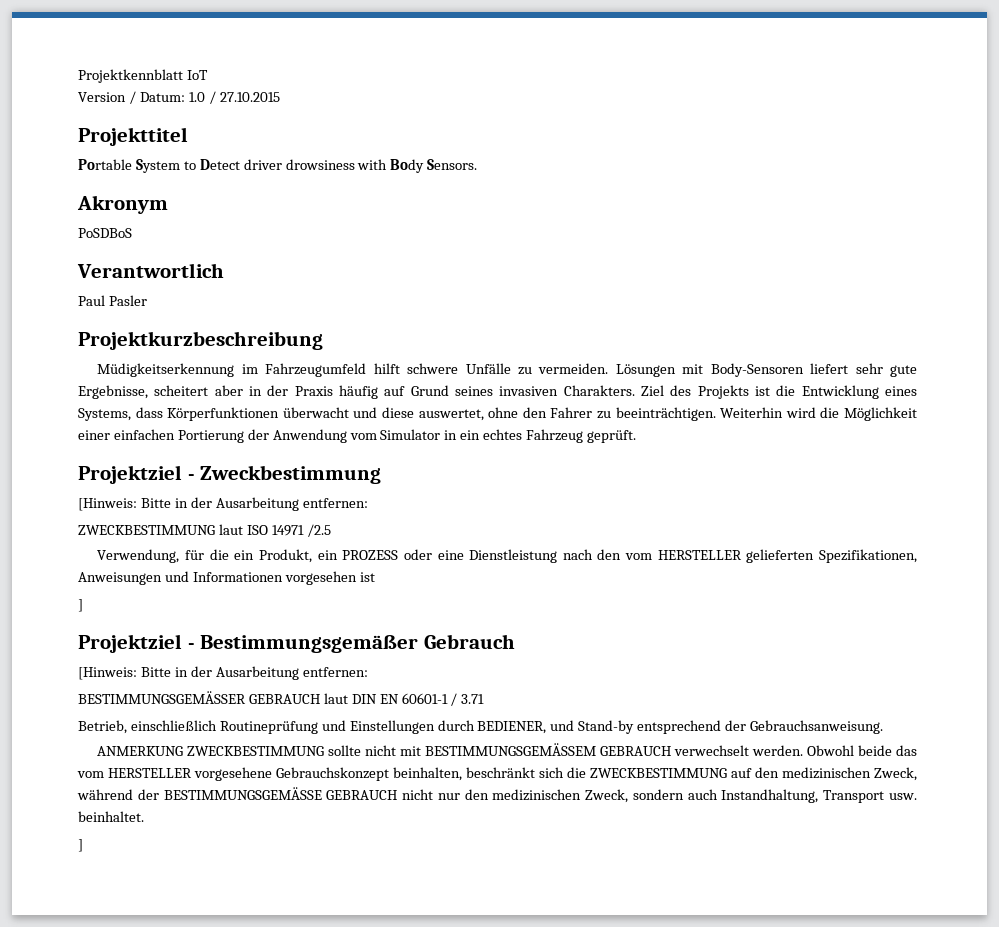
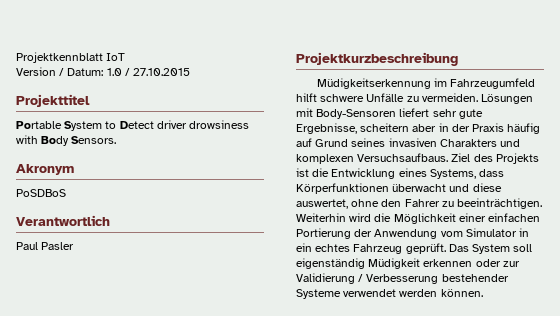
[154,385,209,396] scheitert -> [360,123,410,132] scheitern
[563,385,635,396] Charakters. -> [439,139,521,147] [296,153,449,164] Charakters und komplexen Versuchsaufbaus.
[78,465,382,484] [78,497,368,511] [78,524,331,537] [97,549,918,563] [78,571,375,585] [78,599,83,612] [78,634,515,653] [78,666,368,680] [78,691,485,706] [78,720,884,734] [97,743,918,756] [77,767,917,781] [77,787,917,803] [78,811,144,822] [78,839,83,852] // Projektziel - Zweckbestimmung // [Hinweis: Bitte in der Ausarbeitung entfernen: // ZWECKBESTIMMUNG laut ISO 14971 /2.5 // Verwendung, für die ein Produkt, ein PROZESS oder eine Dienstleistung nach den vom HERSTELLER gelieferten Spezifikationen, Anweisungen und Informationen vorgesehen ist // ] // Projektziel - Bestimmungsgemäßer Gebrauch // [Hinweis: Bitte in der Ausarbeitung entfernen: // BESTIMMUNGSGEMÄSSER GEBRAUCH laut DIN EN 60601-1 / 3.71 // Betrieb, einschließlich Routineprüfung und Einstellungen durch BEDIENER, und Stand-by entsprechend der Gebrauchsanweisung. // ANMERKUNG ZWECKBESTIMMUNG sollte nicht mit BESTIMMUNGSGEMÄSSEM GEBRAUCH verwechselt werden. Obwohl beide das vom HERSTELLER vorgesehene Gebrauchskonzept beinhalten, beschränkt sich die ZWECKBESTIMMUNG auf den medizinischen Zweck, während der BESTIMMUNGSGEMÄSSE GEBRAUCH nicht nur den medizinischen Zweck, sondern auch Instandhaltung, Transport usw. beinhaltet. // ] -> [448,244,533,254] [296,258,520,269] [296,273,509,284] [296,289,483,299] Das System soll eigenständig Müdigkeit erkennen oder zur Validierung / Verbesserung bestehender Systeme verwendet werden können.

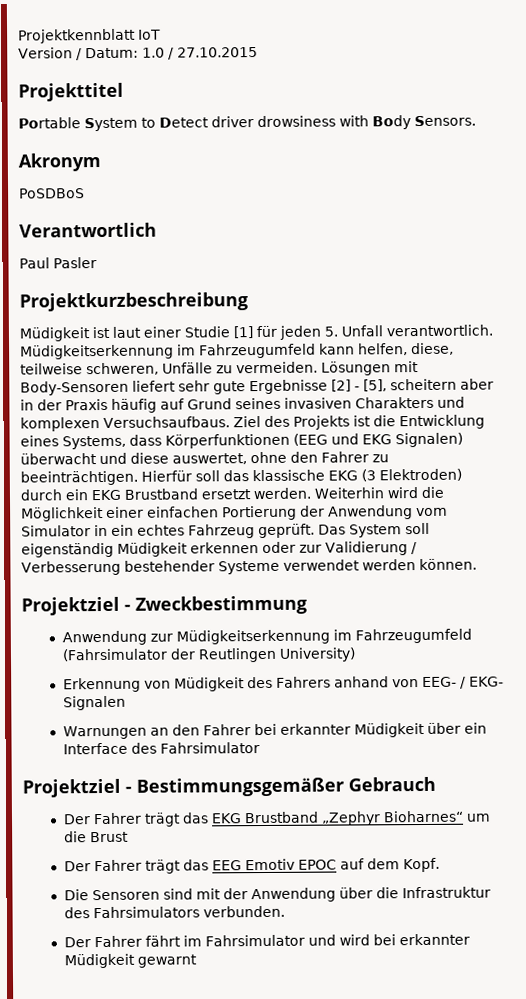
[316,78,536,89] [296,93,365,102] Müdigkeitserkennung im Fahrzeugumfeld hilft schwere -> [19,324,493,342] [20,342,454,360] [20,362,159,376] Müdigkeit ist laut einer Studie [1] für jeden 5. Unfall verantwortlich. Müdigkeitserkennung im Fahrzeugumfeld kann helfen, diese, teilweise schweren,
[296,123,357,134] Ergebnisse, -> [249,379,387,395] Ergebnisse [2] - [5],
(389, 188) none -> [293,432,463,448] (EEG und EKG Signalen)
(543, 203) none -> [141,468,462,482] [20,487,311,501] Hierfür soll das klassische EKG (3 Elektroden) durch ein EKG Brustband ersetzt werden.
(483, 293) none -> [21,595,307,616] [61,628,472,646] [61,647,356,663] [62,676,504,693] [62,695,126,711] [62,722,487,740] [62,742,260,755] [22,776,436,798] [62,810,491,827] [63,831,129,843] [63,857,440,874] [63,886,491,903] [63,905,285,919] [63,933,470,948] [63,953,197,969] // Projektziel - Zweckbestimmung // Anwendung zur Müdigkeitserkennung im Fahrzeugumfeld (Fahrsimulator der Reutlingen University) // Erkennung von Müdigkeit des Fahrers anhand von EEG- / EKG- Signalen // Warnungen an den Fahrer bei erkannter Müdigkeit über ein Interface des Fahrsimulator // Projektziel - Bestimmungsgemäßer Gebrauch // Der Fahrer trägt das EKG Brustband „Zephyr Bioharnes“ um die Brust // Der Fahrer trägt das EEG Emotiv EPOC auf dem Kopf. // Die Sensoren sind mit der Anwendung über die Infrastruktur des Fahrsimulators verbunden. // Der Fahrer fährt im Fahrsimulator und wird bei erkannter Müdigkeit gewarnt

